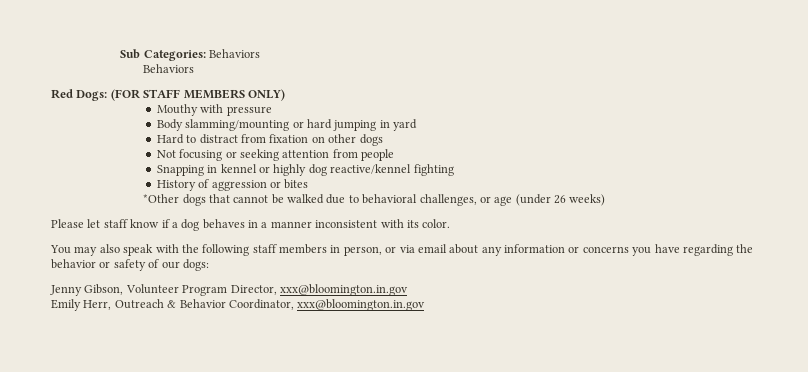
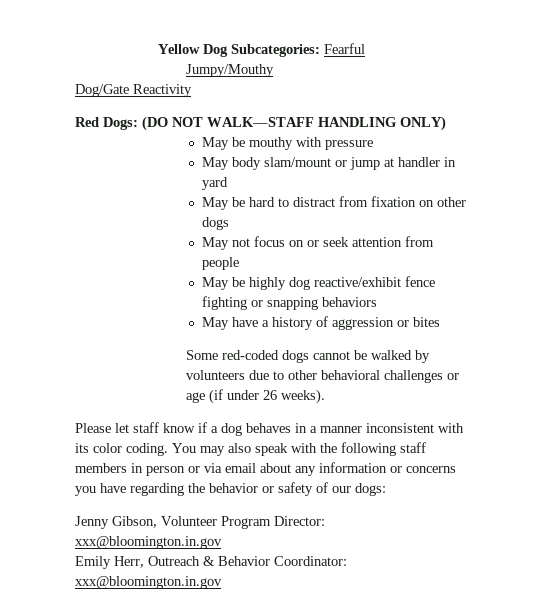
[120,49,260,61] [143,64,195,73] [51,89,285,101] [156,104,272,116] [156,119,377,131] Sub Categories: Behaviors // Behaviors // Red Dogs: (FOR STAFF MEMBERS ONLY) // Mouthy with pressure // Body slamming/mounting or hard jumping -> [158,43,366,57] [186,64,275,77] [75,84,192,97] [75,116,446,131] [201,137,373,150] [201,157,440,170] Yellow Dog Subcategories: Fearful // Jumpy/Mouthy // Dog/Gate Reactivity // Red Dogs: (DO NOT WALK—STAFF HANDLING ONLY) // May be mouthy with pressure // May body slam/mount or jump at handler
[156,134,184,144] Hard -> [201,197,275,210] May be hard
[156,149,395,161] [156,164,454,176] [156,179,309,191] [143,194,606,206] Not focusing or seeking attention from people // Snapping in kennel or highly dog reactive/kennel fighting // History of aggression or bites // *Other dogs that cannot be walked due to behavioral challenges, or age (under 26 weeks) -> [201,236,434,250] [201,257,239,270] [201,276,435,290] [201,296,377,310] [201,316,440,330] [186,350,431,363] [186,370,460,383] [186,389,326,404] May not focus on or seek attention from people // May be highly dog reactive/exhibit fence fighting or snapping behaviors // May have a history of aggression or bites // Some red-coded dogs cannot be walked by volunteers due to other behavioral challenges or age (if under 26 weeks).
[422,219,451,228] color. // -> [93,443,168,456] color coding.
[343,246,382,256] person, -> [146,466,185,476] person
[230,285,277,295] Director, -> [274,516,325,526] Director:
[228,299,294,310] Coordinator, -> [274,556,347,566] Coordinator:

